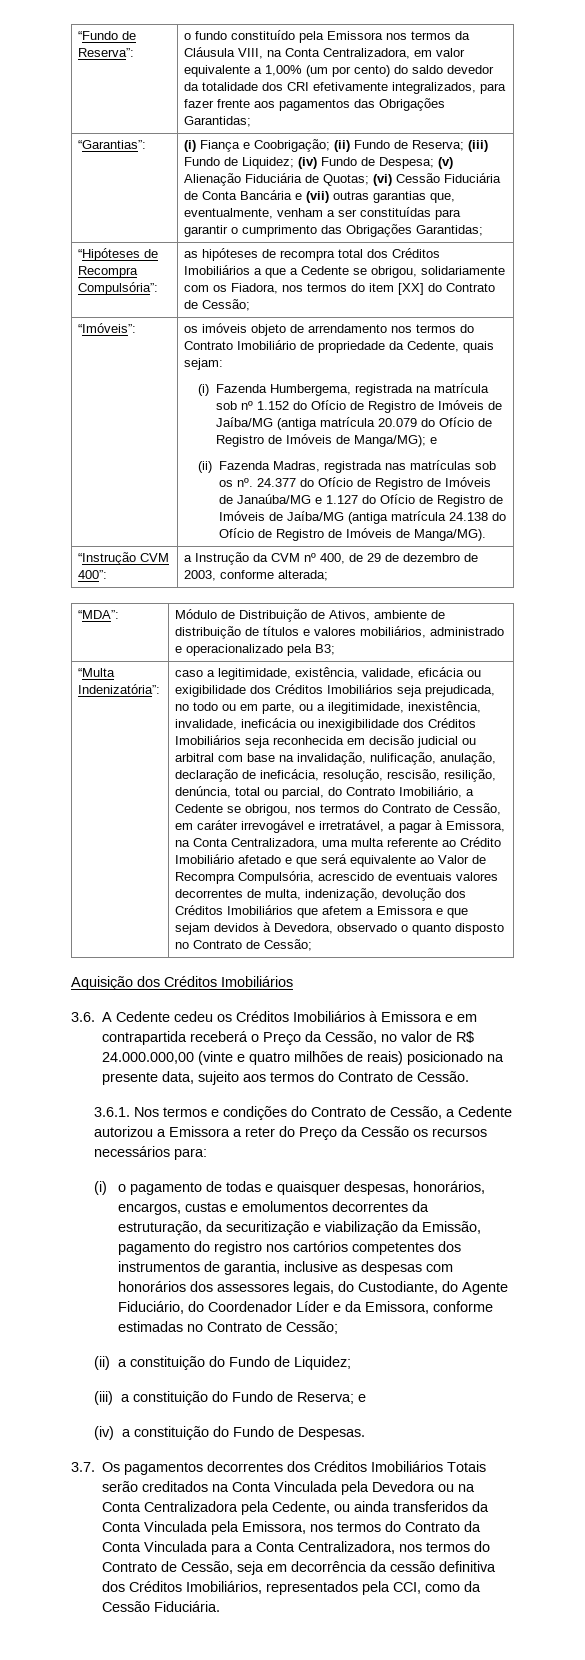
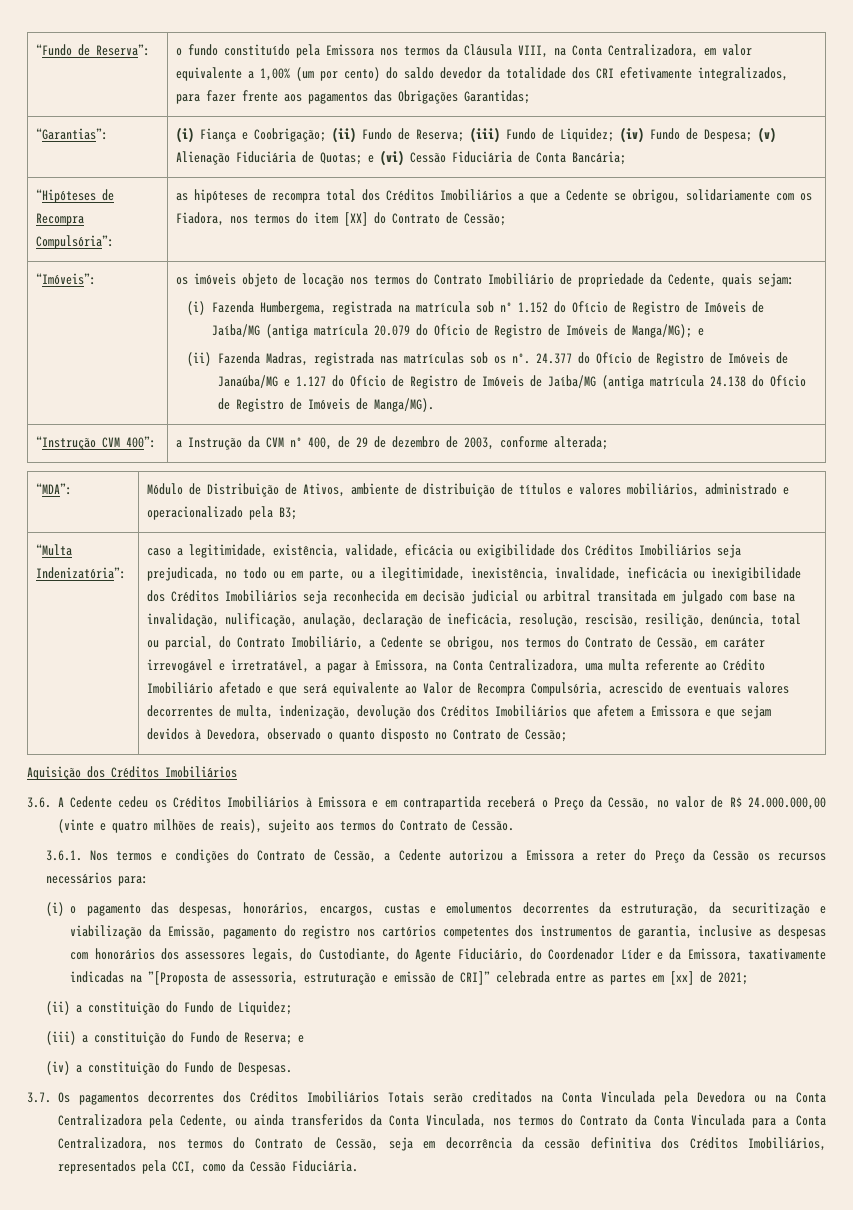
(370, 180) none -> [367,155,374,163] e
[240,190,456,203] [184,207,462,220] [184,224,484,237] Bancária e (vii) outras garantias que, eventualmente, venham a ser constituídas para garantir o cumprimento das Obrigações Garantidas; -> [571,151,626,165] Bancária;
[308,324,388,333] arrendamento -> [301,273,344,287] locação
(215, 757) none -> [596,590,723,604] transitada em julgado
[367,1051,505,1065] [102,1071,195,1085] reais) posicionado na presente data, -> [219,819,262,833] reais),
[205,1181,340,1195] de todas e quaisquer -> [150,902,169,914] das
[432,1301,493,1312] [117,1321,338,1334] conforme estimadas no Contrato de Cessão; -> [748,948,827,960] [70,971,749,985] taxativamente indicadas na ”[Proposta de assessoria, estruturação e emissão de CRI]” celebrada entre as partes em [xx] de 2021;
[144,1521,307,1535] Vinculada pela Emissora, -> [425,1114,486,1128] Vinculada,

